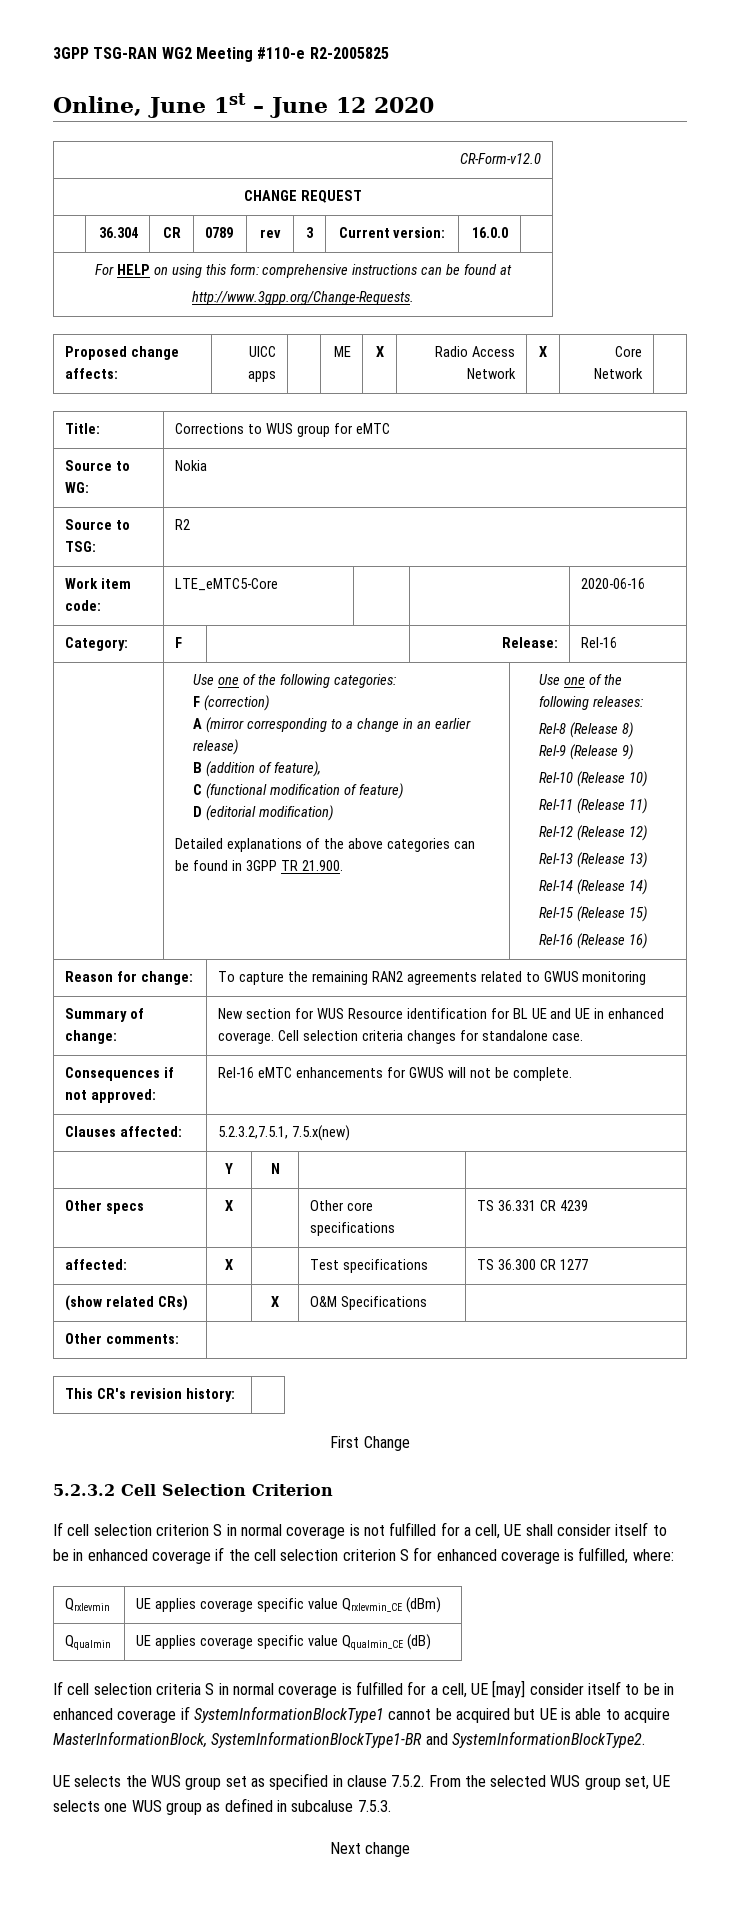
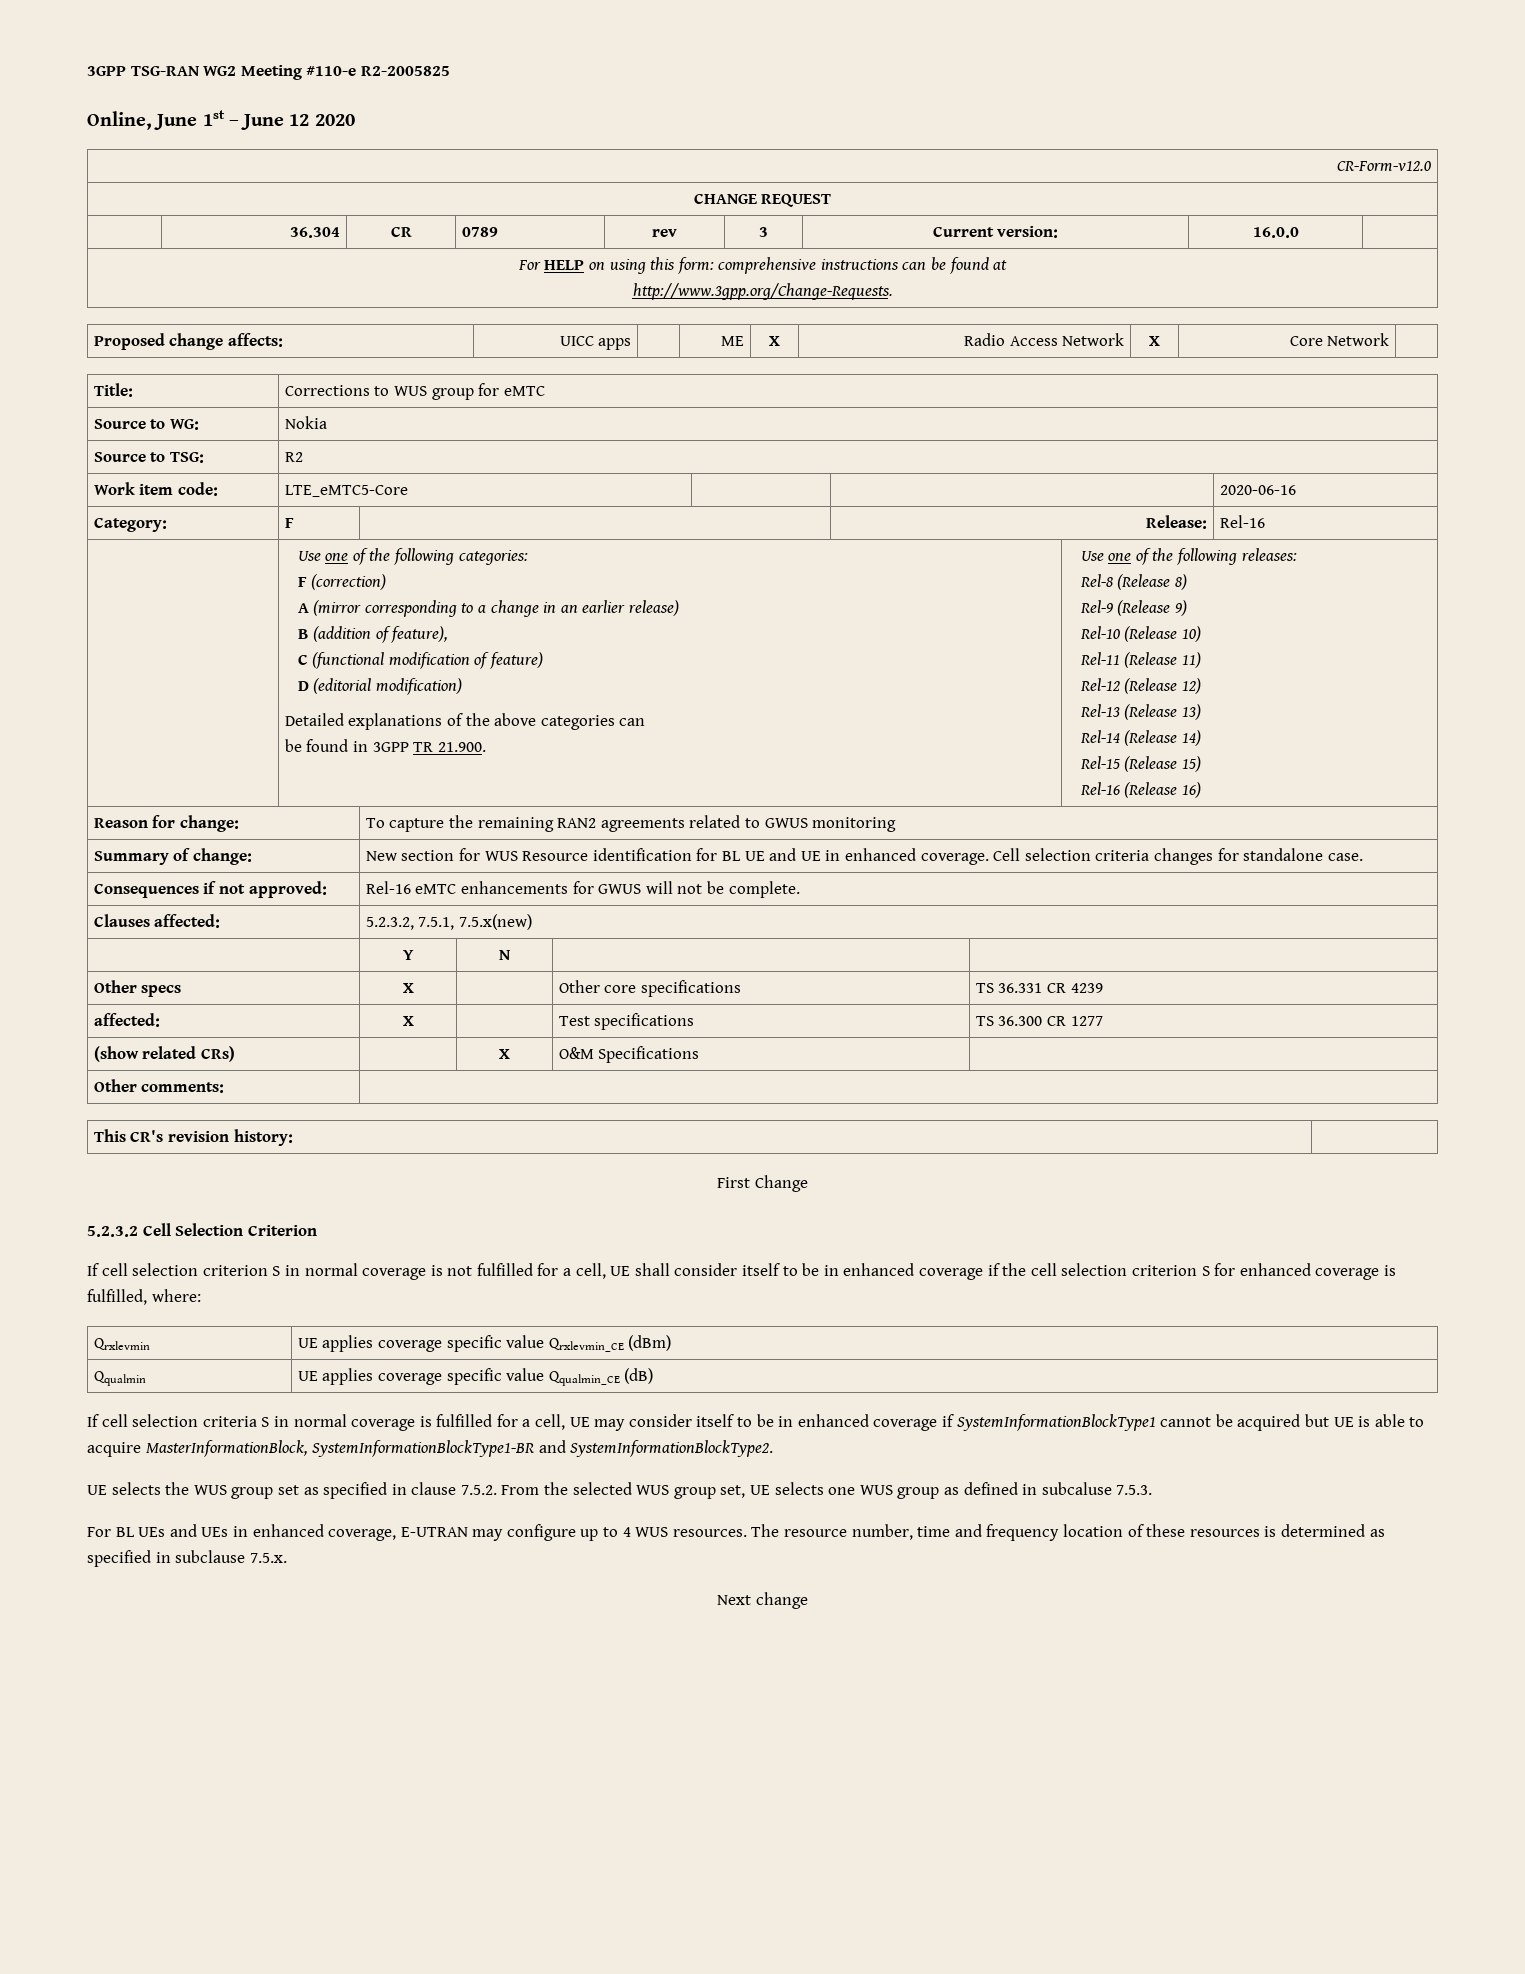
[218,1126,289,1139] 5.2.3.2,7.5.1, -> [365,917,455,930] 5.2.3.2, 7.5.1,
[492,1680,526,1698] [may] -> [594,1419,626,1431] may
(391, 1806) none -> [87,1524,1385,1541] [87,1550,287,1567] // For BL UEs and UEs in enhanced coverage, E-UTRAN may configure up to 4 WUS resources. The resource number, time and frequency location of these resources is determined as specified in subclause 7.5.x.

